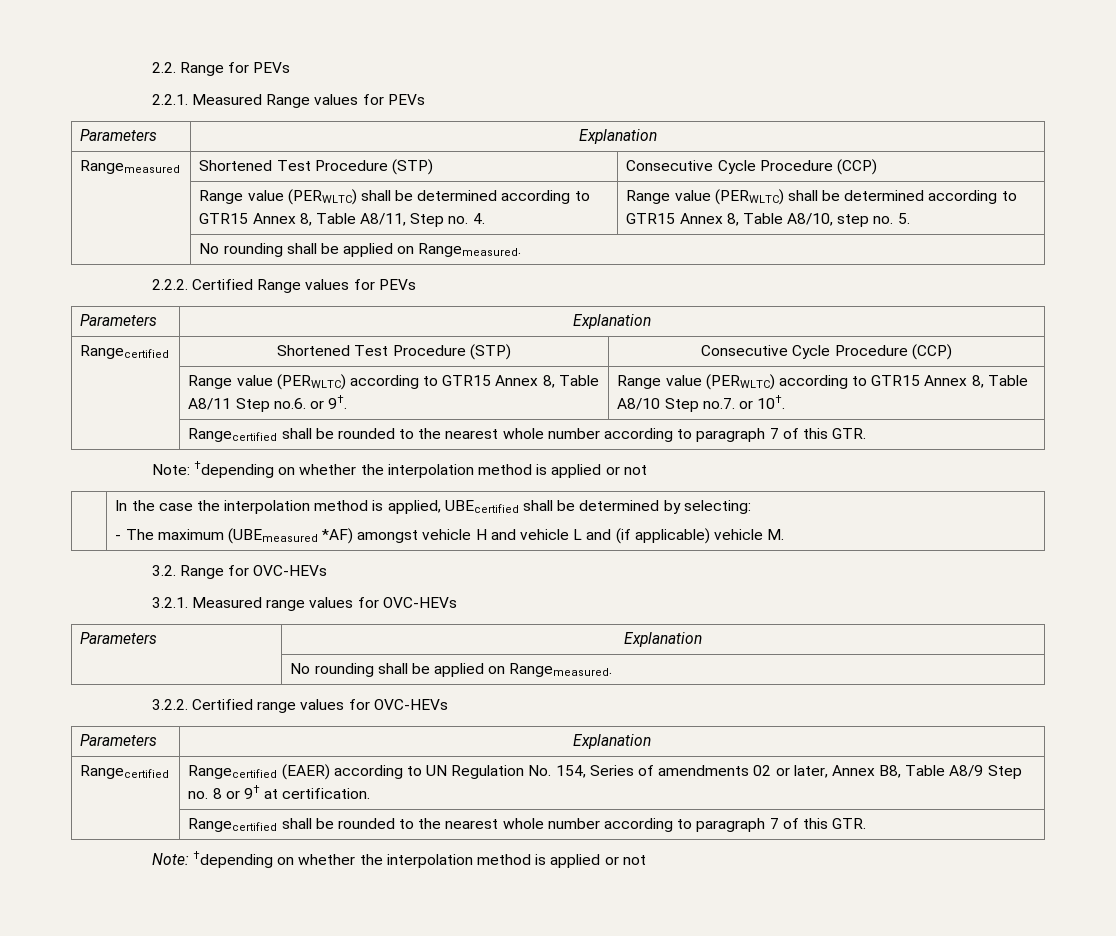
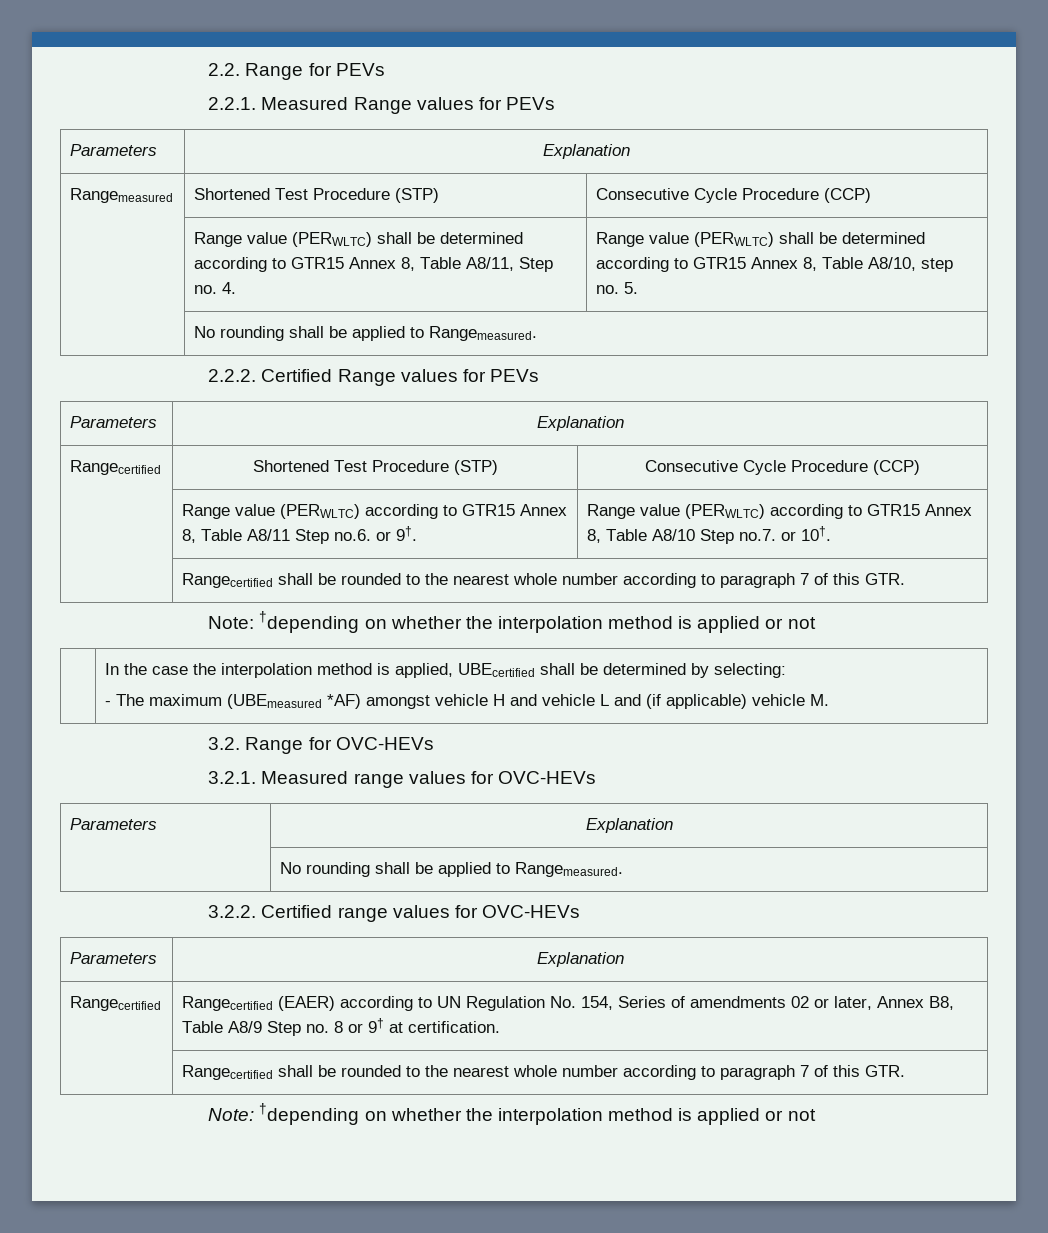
[397,246,415,254] on -> [410,327,425,338] to
[488,666,506,674] on -> [496,863,511,874] to

